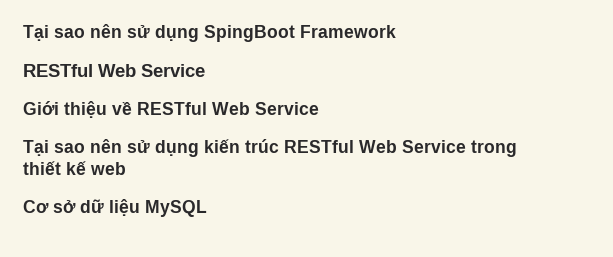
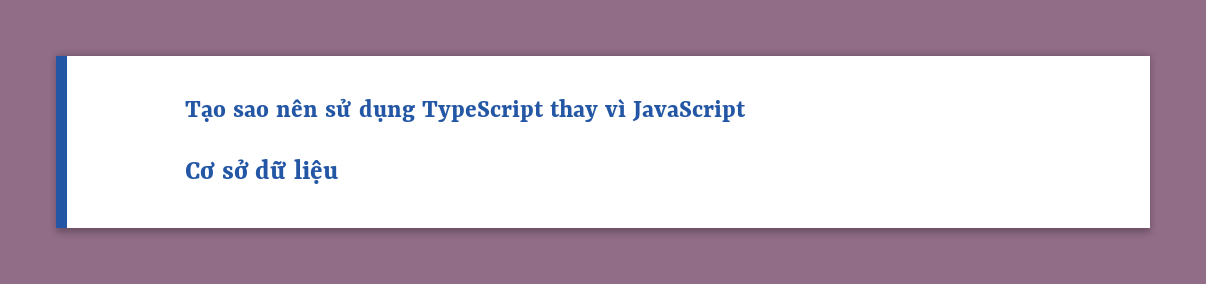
[23,24,396,42] [23,64,205,77] [23,101,319,118] [23,139,517,157] [23,161,126,175] Tại sao nên sử dụng SpingBoot Framework // RESTful Web Service // Giới thiệu về RESTful Web Service // Tại sao nên sử dụng kiến trúc RESTful Web Service trong thiết kế web -> [185,98,747,122] Tạo sao nên sử dụng TypeScript thay vì JavaScript
[145,200,207,217] MySQL -> (339, 171) none

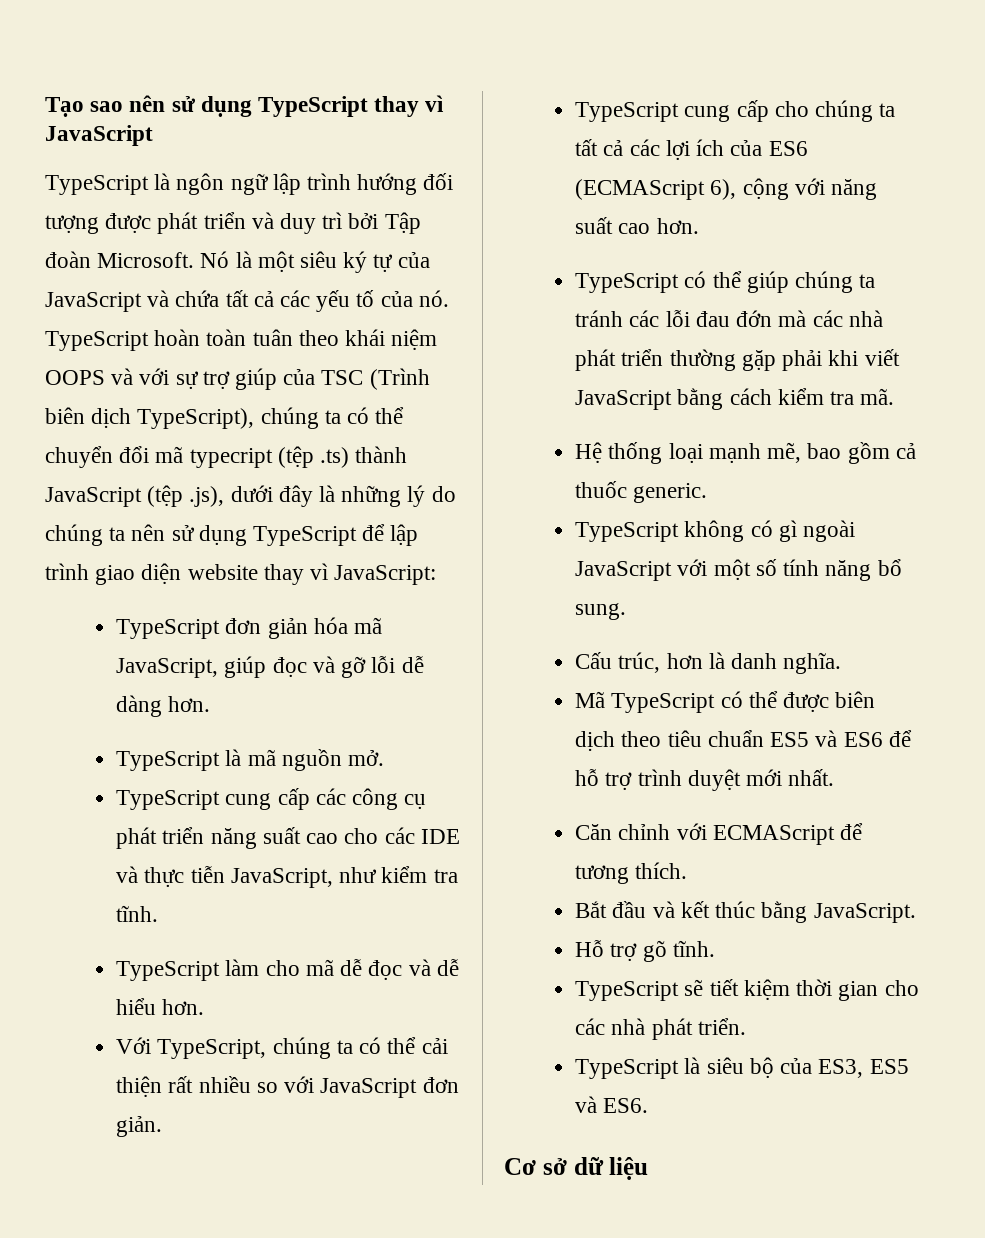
(747, 111) none -> [45,173,454,195] [45,212,421,234] [45,251,430,273] [45,290,449,312] [45,329,438,351] [45,368,430,390] [45,407,405,429] [45,446,408,468] [45,485,456,507] [45,524,419,546] [45,563,437,585] [116,617,383,639] [116,656,424,678] [116,695,211,717] [116,749,385,771] [116,788,427,810] [116,827,460,849] [116,866,458,888] [116,905,159,922] [116,959,459,981] [116,998,205,1015] [116,1037,448,1059] [116,1076,459,1098] [116,1116,163,1137] [575,100,896,122] [575,139,808,160] [575,178,878,200] [575,217,699,234] [575,271,876,293] [575,310,883,327] [575,349,900,371] [575,388,895,410] [575,442,916,464] [575,481,708,503] [575,520,856,542] [575,559,902,581] [575,603,627,620] [575,652,842,674] [575,691,876,713] [575,730,912,751] [575,769,835,791] [575,823,864,845] [575,862,688,884] [575,901,916,923] [575,940,715,962] [575,979,919,1001] [575,1018,746,1040] [575,1057,909,1079] [575,1096,649,1113] // TypeScript là ngôn ngữ lập trình hướng đối tượng được phát triển và duy trì bởi Tập đoàn Microsoft. Nó là một siêu ký tự của JavaScript và chứa tất cả các yếu tố của nó. TypeScript hoàn toàn tuân theo khái niệm OOPS và với sự trợ giúp của TSC (Trình biên dịch TypeScript), chúng ta có thể chuyển đổi mã typecript (tệp .ts) thành JavaScript (tệp .js), dưới đây là những lý do chúng ta nên sử dụng TypeScript để lập trình giao diện website thay vì JavaScript: // TypeScript đơn giản hóa mã JavaScript, giúp đọc và gỡ lỗi dễ dàng hơn. // TypeScript là mã nguồn mở. // TypeScript cung cấp các công cụ phát triển năng suất cao cho các IDE và thực tiễn JavaScript, như kiểm tra tĩnh. // TypeScript làm cho mã dễ đọc và dễ hiểu hơn. // Với TypeScript, chúng ta có thể cải thiện rất nhiều so với JavaScript đơn giản. // TypeScript cung cấp cho chúng ta tất cả các lợi ích của ES6 (ECMAScript 6), cộng với năng suất cao hơn. // TypeScript có thể giúp chúng ta tránh các lỗi đau đớn mà các nhà phát triển thường gặp phải khi viết JavaScript bằng cách kiểm tra mã. // Hệ thống loại mạnh mẽ, bao gồm cả thuốc generic. // TypeScript không có gì ngoài JavaScript với một số tính năng bổ sung. // Cấu trúc, hơn là danh nghĩa. // Mã TypeScript có thể được biên dịch theo tiêu chuẩn ES5 và ES6 để hỗ trợ trình duyệt mới nhất. // Căn chỉnh với ECMAScript để tương thích. // Bắt đầu và kết thúc bằng JavaScript. // Hỗ trợ gõ tĩnh. // TypeScript sẽ tiết kiệm thời gian cho các nhà phát triển. // TypeScript là siêu bộ của ES3, ES5 và ES6.

